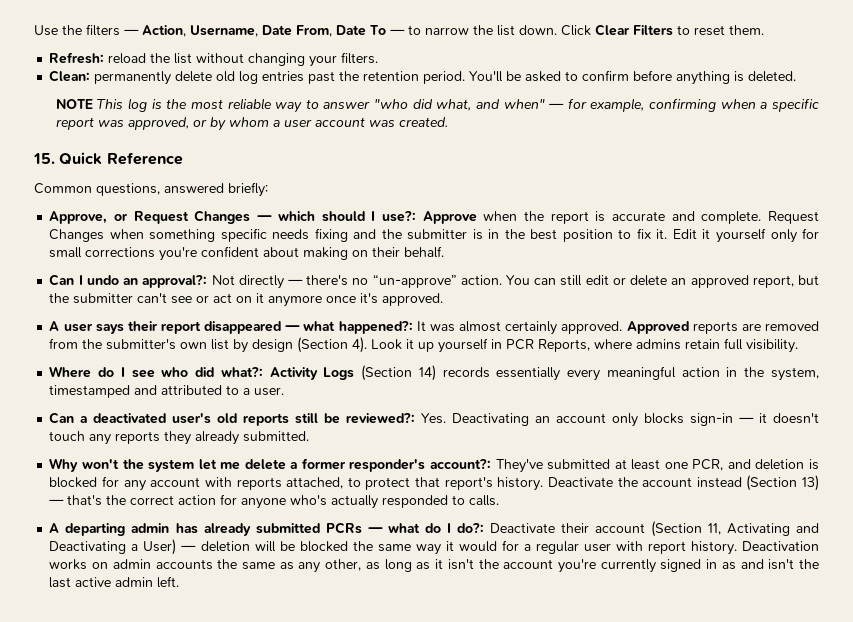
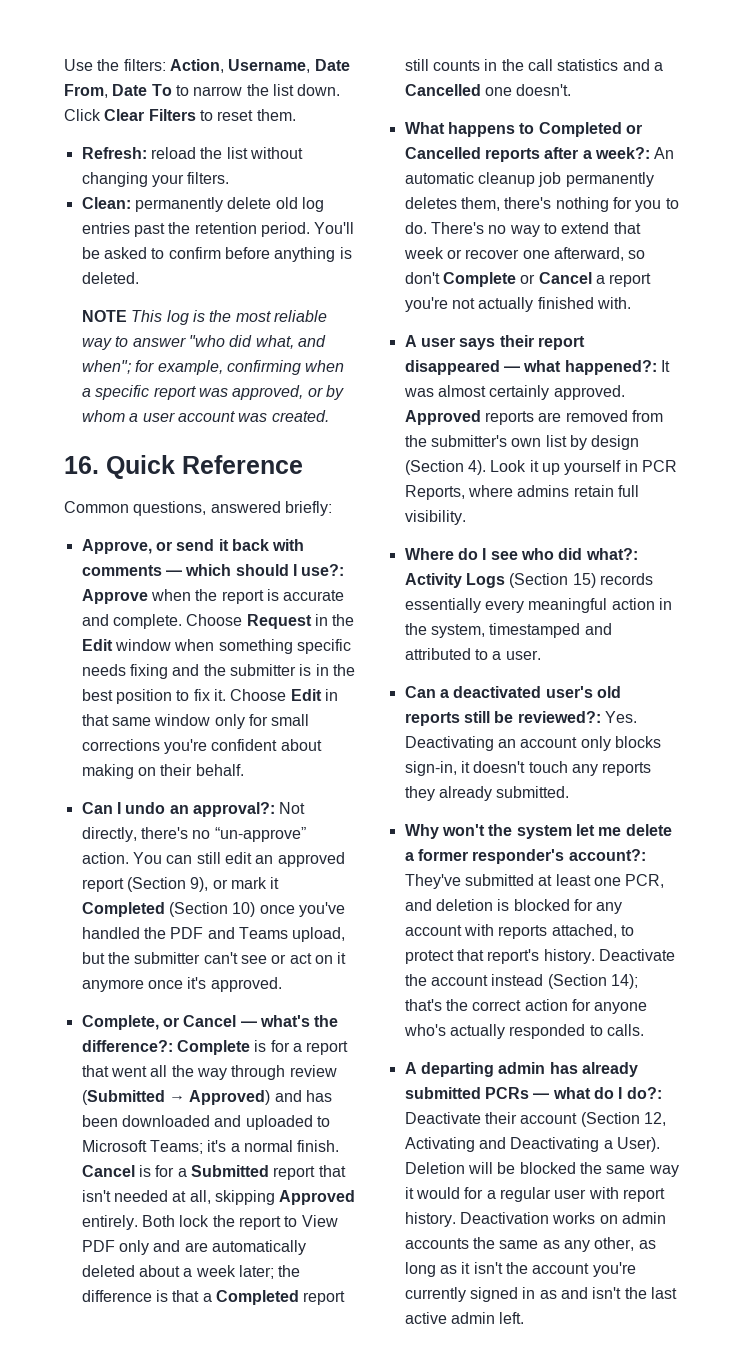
[86,24,139,36] filters — -> [123,59,166,71] filters:
[390,29,405,35] — -> (172, 90) none
[503,99,565,109] when" — -> [81,360,131,374] when";
[33,153,55,164] 15. -> [64,456,99,474] 16.
[133,210,251,224] Request Changes -> [176,539,305,551] [81,565,162,576] send it back with comments
[767,211,819,224] [49,229,105,242] Request Changes -> [186,614,355,629] [81,639,171,651] Choose Request in the Edit window
[672,228,766,243] Edit it yourself -> [230,689,338,701] [81,714,211,726] Choose Edit in that same window
[238,275,303,289] directly — -> [81,827,137,842] directly,
[612,275,794,288] or delete an approved report, -> [255,852,345,867] [81,877,280,892] [81,902,345,917] [81,927,346,942] an approved report (Section 9), or mark it Completed (Section 10) once you've handled the PDF and Teams upload,
(444, 299) none -> [81,1015,339,1030] [81,1040,349,1055] [81,1065,337,1080] [81,1090,332,1105] [81,1115,330,1130] [81,1140,340,1154] [81,1165,346,1180] [81,1190,356,1205] [81,1215,338,1230] [81,1240,306,1255] [81,1265,301,1279] [81,1290,346,1305] [404,59,663,71] [404,84,572,96] [404,122,642,137] [404,147,675,162] [404,172,654,187] [404,197,679,212] [404,222,641,237] [403,247,646,261] [404,272,652,287] [404,297,631,312] // Complete, or Cancel — what's the difference?: Complete is for a report that went all the way through review (Submitted → Approved) and has been downloaded and uploaded to Microsoft Teams; it's a normal finish. Cancel is for a Submitted report that isn't needed at all, skipping Approved entirely. Both lock the report to View PDF only and are automatically deleted about a week later; the difference is that a Completed report still counts in the call statistics and a Cancelled one doesn't. // What happens to Completed or Cancelled reports after a week?: An automatic cleanup job permanently deletes them, there's nothing for you to do. There's no way to extend that week or recover one afterward, so don't Complete or Cancel a report you're not actually finished with.
[418,365,436,381] 14) -> [572,573,596,588] 15)
[690,413,755,426] sign-in — -> [404,761,457,776] sign-in,
[802,475,819,491] [49,499,65,505] 13) — -> [610,974,638,989] 14);
[707,523,721,535] 11, -> [643,1112,666,1126] 12,
[143,539,250,555] User) — deletion -> [616,1137,660,1152] [404,1162,465,1174] User). Deletion

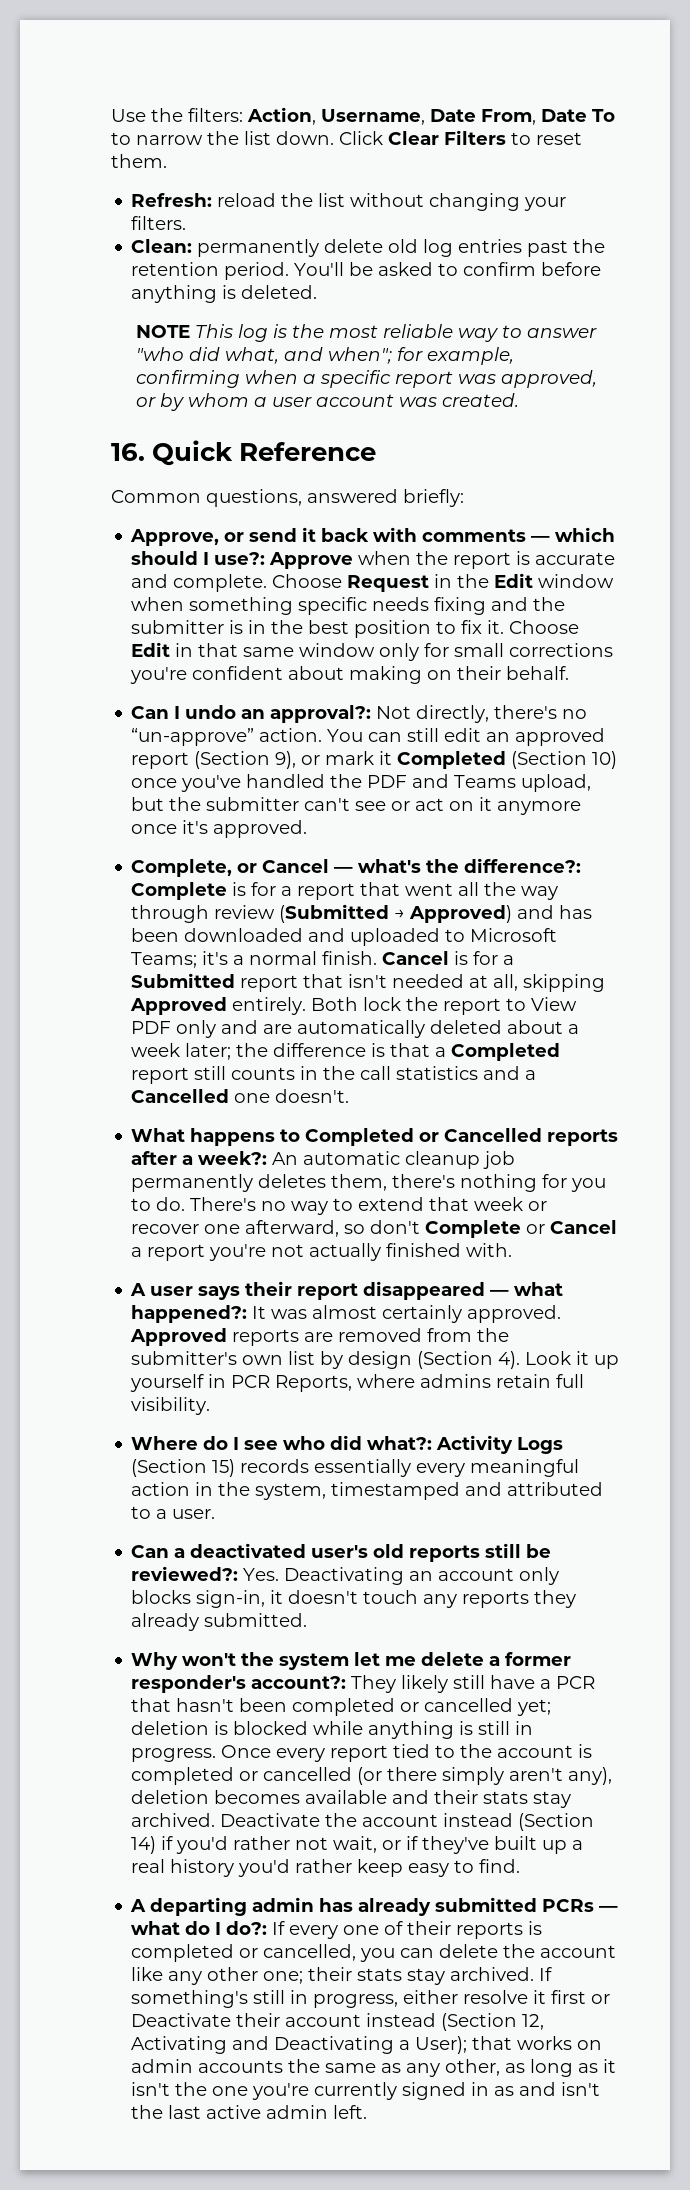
[404,874,665,889] [404,899,623,914] [404,924,634,939] [404,949,595,964] They've submitted at least one PCR, and deletion is blocked for any account with reports attached, to protect that report's history. -> [351,1675,596,1693] [131,1698,552,1716] [131,1721,534,1739] [131,1744,593,1762] [131,1767,613,1785] [131,1790,572,1808] [131,1813,216,1827] They likely still have a PCR that hasn't been completed or cancelled yet; deletion is blocked while anything is still in progress. Once every report tied to the account is completed or cancelled (or there simply aren't any), deletion becomes available and their stats stay archived.
[610,974,638,989] [404,999,648,1014] [403,1024,644,1039] 14); that's the correct action for anyone who's actually responded to calls. -> [131,1836,584,1854] [131,1859,521,1877] 14) if you'd rather not wait, or if they've built up a real history you'd rather keep easy to find.
(662, 1093) none -> [272,1921,543,1939] [131,1944,617,1962] [131,1967,553,1985] [131,1990,611,2008] If every one of their reports is completed or cancelled, you can delete the account like any other one; their stats stay archived. If something's still in progress, either resolve it first or
(578, 1118) none -> [366,2013,437,2027] instead
[616,1137,660,1152] [404,1162,679,1177] [404,1187,665,1202] [404,1212,549,1227] User). Deletion will be blocked the same way it would for a regular user with report history. Deactivation -> [415,2036,513,2054] User); that
[532,1263,590,1274] account -> [212,2086,249,2096] one

